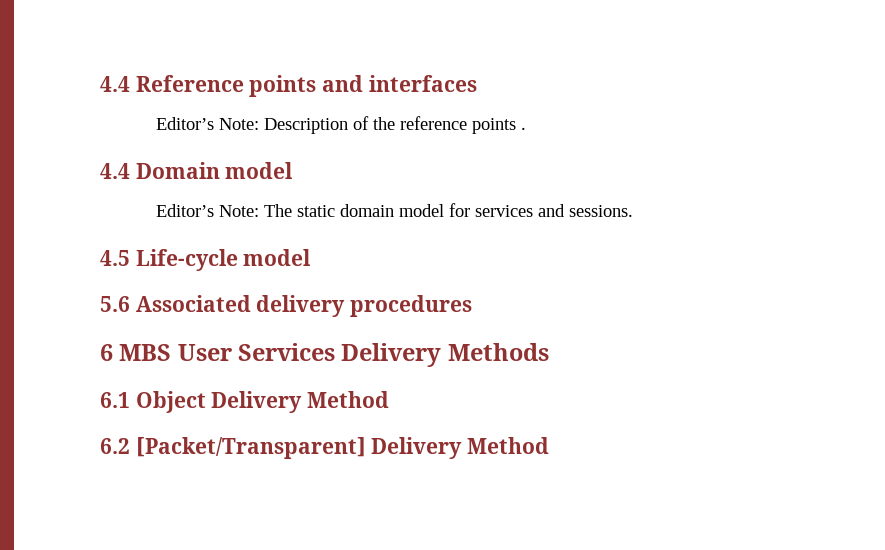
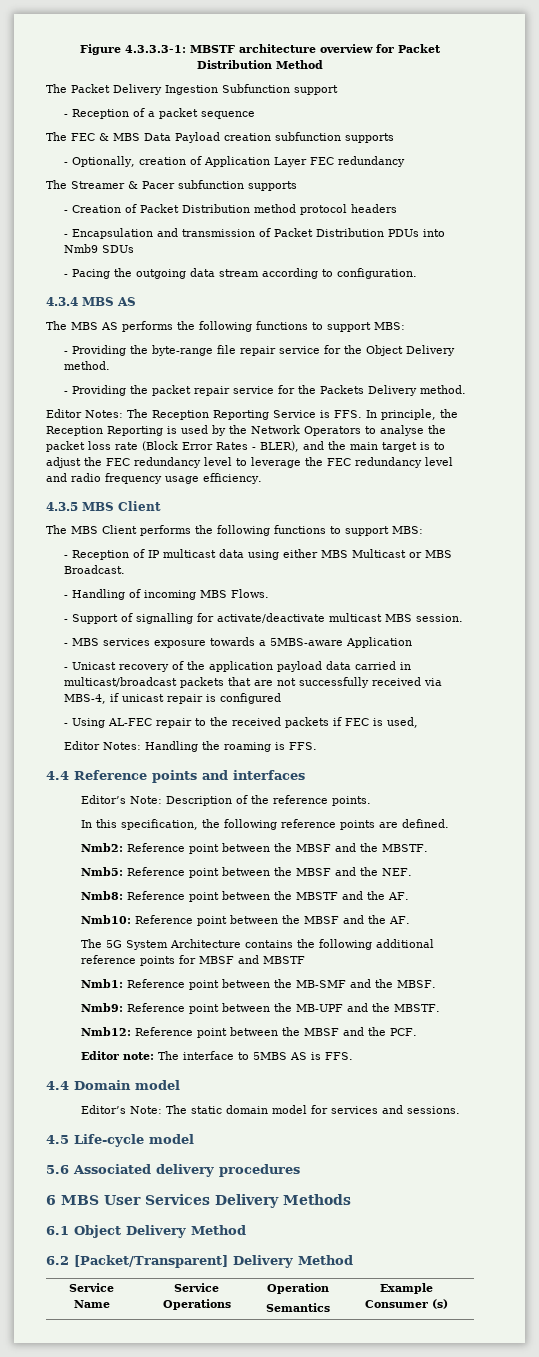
(100, 84) none -> [80,44,441,55] [197,60,323,69] [46,84,338,95] [63,108,255,119] [46,132,394,143] [63,156,405,167] [46,180,297,191] [63,204,397,215] [63,228,445,239] [63,244,134,253] [63,268,417,279] [46,297,136,306] [46,321,405,332] [63,345,455,356] [63,361,110,370] [63,385,466,396] [46,409,458,420] [46,425,446,436] [46,441,445,452] [46,457,453,468] [46,473,262,484] [46,501,161,511] [46,525,423,536] [63,549,452,560] [63,565,125,574] [63,589,269,600] [63,613,463,624] [63,637,412,648] [63,661,411,672] [63,677,442,688] [63,693,281,704] [63,717,418,728] [63,741,317,752] Figure 4.3.3.3-1: MBSTF architecture overview for Packet Distribution Method // The Packet Delivery Ingestion Subfunction support // - Reception of a packet sequence // The FEC & MBS Data Payload creation subfunction supports // - Optionally, creation of Application Layer FEC redundancy // The Streamer & Pacer subfunction supports // - Creation of Packet Distribution method protocol headers // - Encapsulation and transmission of Packet Distribution PDUs into Nmb9 SDUs // - Pacing the outgoing data stream according to configuration. // 4.3.4 MBS AS // The MBS AS performs the following functions to support MBS: // - Providing the byte-range file repair service for the Object Delivery method. // - Providing the packet repair service for the Packets Delivery method. // Editor Notes: The Reception Reporting Service is FFS. In principle, the Reception Reporting is used by the Network Operators to analyse the packet loss rate (Block Error Rates - BLER), and the main target is to adjust the FEC redundancy level to leverage the FEC redundancy level and radio frequency usage efficiency. // 4.3.5 MBS Client // The MBS Client performs the following functions to support MBS: // - Reception of IP multicast data using either MBS Multicast or MBS Broadcast. // - Handling of incoming MBS Flows. // - Support of signalling for activate/deactivate multicast MBS session. // - MBS services exposure towards a 5MBS-aware Application // - Unicast recovery of the application payload data carried in multicast/broadcast packets that are not successfully received via MBS-4, if unicast repair is configured // - Using AL-FEC repair to the received packets if FEC is used, // Editor Notes: Handling the roaming is FFS. //
[472,118,527,134] points . -> [332,796,372,806] [81,819,450,830] [81,843,429,854] [81,867,413,878] [81,891,410,902] [81,915,411,926] [81,939,435,950] [81,955,306,966] [81,979,437,990] [81,1003,441,1014] [81,1027,418,1038] [81,1051,354,1060] points. // In this specification, the following reference points are defined. // Nmb2: Reference point between the MBSF and the MBSTF. // Nmb5: Reference point between the MBSF and the NEF. // Nmb8: Reference point between the MBSTF and the AF. // Nmb10: Reference point between the MBSF and the AF. // The 5G System Architecture contains the following additional reference points for MBSF and MBSTF // Nmb1: Reference point between the MB-SMF and the MBSF. // Nmb9: Reference point between the MB-UPF and the MBSTF. // Nmb12: Reference point between the MBSF and the PCF. // Editor note: The interface to 5MBS AS is FFS.
(550, 445) none -> [69,1283,114,1292] [73,1300,110,1308] [174,1283,219,1292] [162,1299,231,1310] [266,1283,329,1294] [265,1303,330,1312] [379,1283,433,1294] [364,1299,448,1309] // Service Name | Service Operations | Operation // Semantics | Example Consumer (s)

